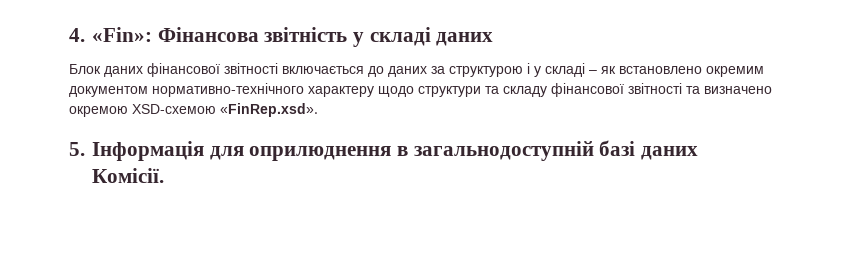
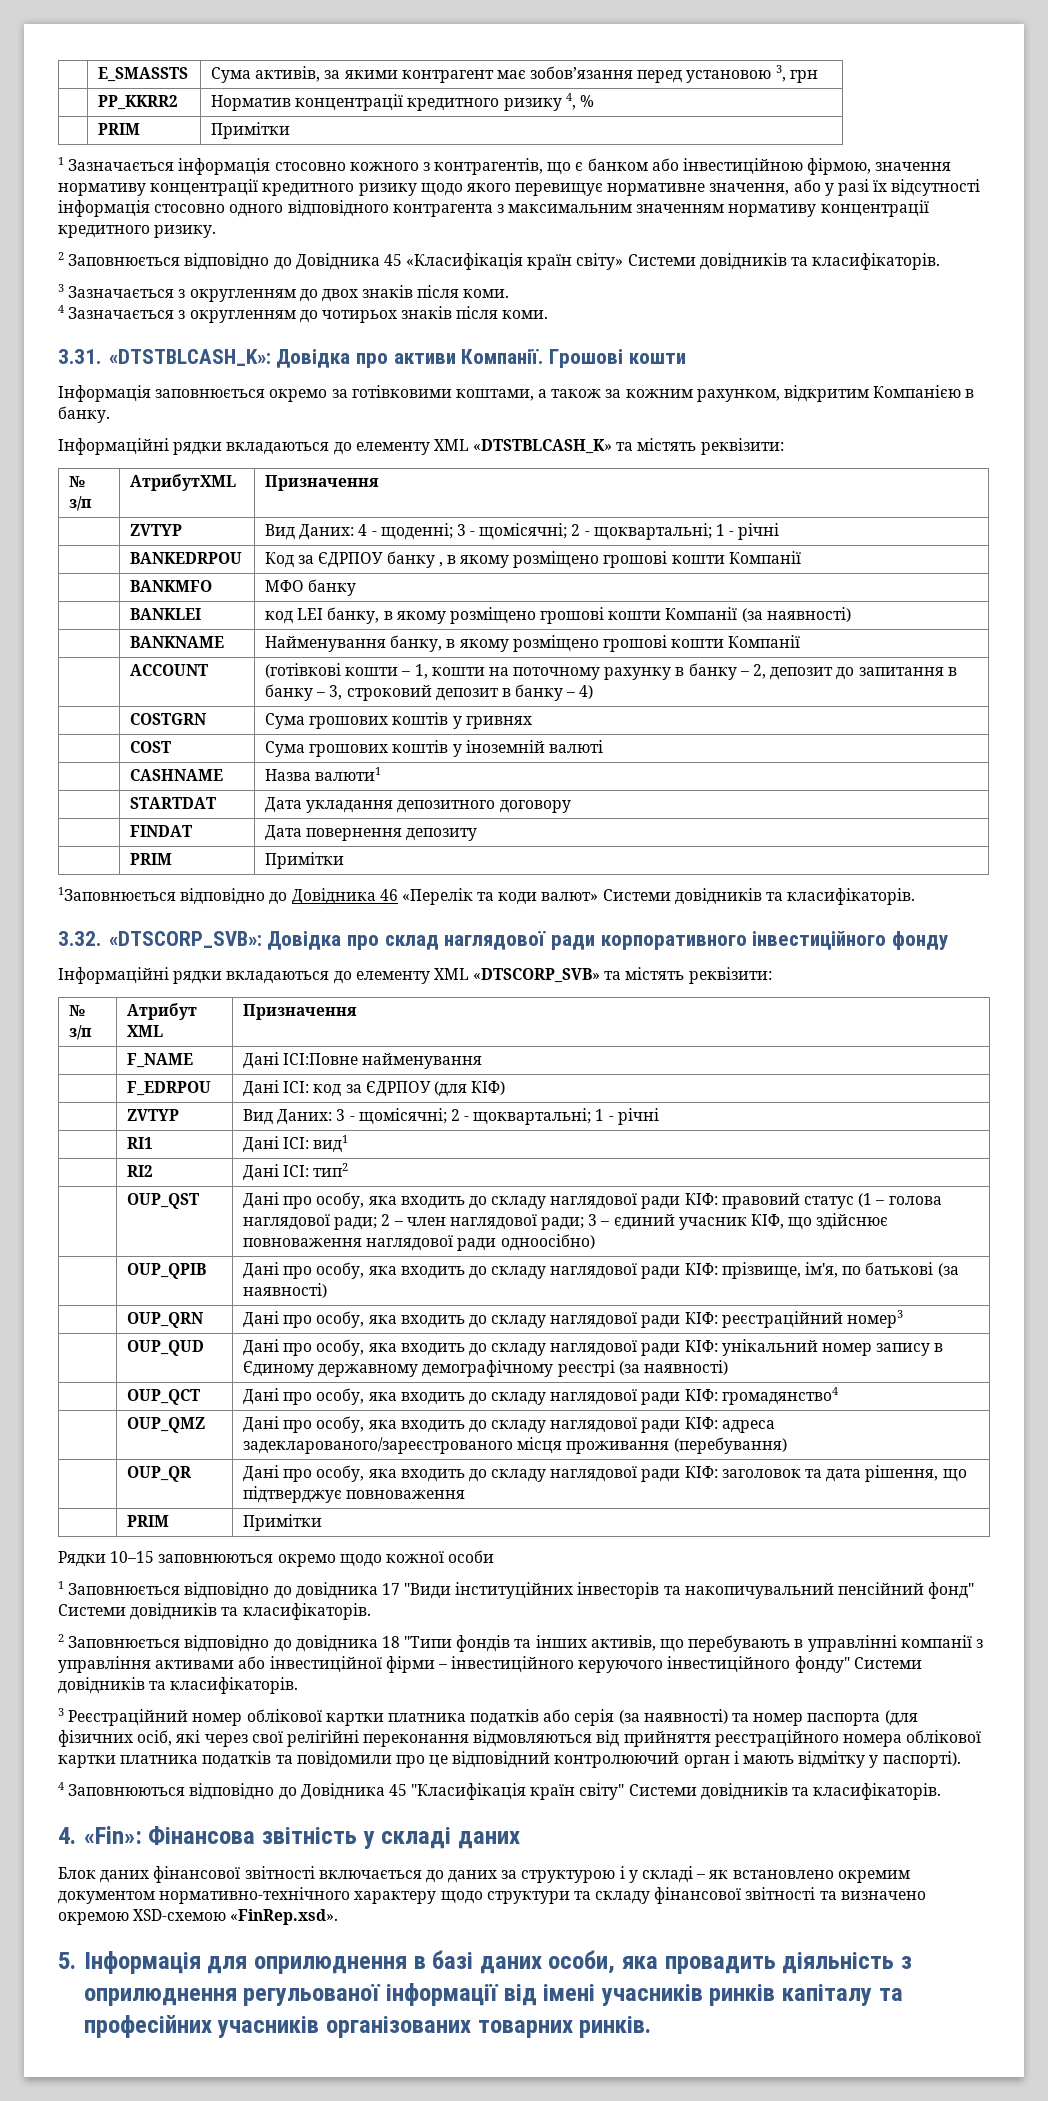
(69, 35) none -> [97,67,188,82] [210,65,818,83] [97,95,178,110] [210,93,594,111] [97,123,140,135] [210,122,290,139] [58,157,952,175] [58,179,981,196] [58,200,929,217] [58,225,217,238] [58,252,941,270] [58,284,510,302] [58,305,549,323] [58,349,686,368] [58,385,975,402] [58,406,110,423] [58,438,784,455] [68,476,85,487] [68,496,92,511] [129,474,236,491] [264,475,379,491] [129,524,182,536] [264,523,780,540] [129,552,242,564] [264,551,801,568] [129,580,212,592] [264,579,357,596] [129,608,201,620] [264,607,851,624] [129,636,224,648] [264,635,801,652] [129,664,208,676] [264,663,957,680] [264,684,594,701] [129,713,206,725] [264,712,532,729] [129,741,171,753] [264,740,603,757] [129,769,223,781] [264,767,382,781] [129,797,216,809] [264,797,571,813] [129,825,192,837] [264,825,478,841] [129,853,172,865] [264,852,344,869] [58,887,916,905] [58,931,949,950] [58,967,772,984] [68,1005,85,1016] [68,1025,92,1040] [126,1003,197,1020] [126,1025,163,1037] [242,1004,357,1020] [126,1053,193,1068] [242,1052,483,1069] [126,1081,211,1096] [242,1080,506,1097] [126,1109,179,1121] [242,1108,659,1125] [126,1137,153,1149] [242,1135,349,1153] [126,1165,153,1177] [242,1163,349,1181] [126,1193,199,1209] [242,1192,942,1209] [242,1213,889,1230] [242,1234,595,1251] [126,1263,206,1279] [242,1262,959,1279] [242,1283,327,1298] [126,1312,203,1328] [242,1310,904,1328] [126,1340,204,1356] [242,1339,944,1356] [242,1360,728,1377] [126,1389,200,1405] [242,1387,838,1405] [126,1417,205,1433] [242,1416,775,1433] [242,1437,787,1454] [126,1466,192,1482] [242,1465,967,1482] [242,1486,466,1503] [126,1515,169,1527] [242,1514,322,1531] [58,1550,495,1567] [58,1581,975,1599] [58,1603,371,1620] [58,1634,983,1652] [58,1656,922,1673] [58,1677,299,1694] [58,1708,918,1726] [58,1730,982,1747] [58,1751,961,1768] [58,1782,942,1800] | E_SMASSTS | Сума активів, за якими контрагент має зобов’язання перед установою 3, грн // | PP_KKRR2 | Норматив концентрації кредитного ризику 4, % // | PRIM | Примітки // 1 Зазначається інформація стосовно кожного з контрагентів, що є банком або інвестиційною фірмою, значення нормативу концентрації кредитного ризику щодо якого перевищує нормативне значення, або у разі їх відсутності інформація стосовно одного відповідного контрагента з максимальним значенням нормативу концентрації кредитного ризику. // 2 Заповнюється відповідно до Довідника 45 «Класифікація країн світу» Системи довідників та класифікаторів. // 3 Зазначається з округленням до двох знаків після коми. // 4 Зазначається з округленням до чотирьох знаків після коми. // 3.31. «DTSTBLCASH_K»: Довідка про активи Компанії. Грошові кошти // Інформація заповнюється окремо за готівковими коштами, а також за кожним рахунком, відкритим Компанією в банку. // Інформаційні рядки вкладаються до елементу XML «DTSTBLCASH_K» та містять реквізити: // № з/п | АтрибутXML | Призначення // | ZVTYP | Вид Даних: 4 - щоденні; 3 - щомісячні; 2 - щоквартальні; 1 - річні // | BANKEDRPOU | Код за ЄДРПОУ банку , в якому розміщено грошові кошти Компанії // | BANKMFO | МФО банку // | BANKLEI | код LEI банку, в якому розміщено грошові кошти Компанії (за наявності) // | BANKNAME | Найменування банку, в якому розміщено грошові кошти Компанії // | ACCOUNT | (готівкові кошти – 1, кошти на поточному рахунку в банку – 2, депозит до запитання в банку – 3, строковий депозит в банку – 4) // | COSTGRN | Сума грошових коштів у гривнях // | COST | Сума грошових коштів у іноземній валюті // | CASHNAME | Назва валюти1 // | STARTDAT | Дата укладання депозитного договору // | FINDAT | Дата повернення депозиту // | PRIM | Примітки // 1Заповнюється відповідно до Довідника 46 «Перелік та коди валют» Системи довідників та класифікаторів. // 3.32. «DTSCORP_SVB»: Довідка про склад наглядової ради корпоративного інвестиційного фонду // Інформаційні рядки вкладаються до елементу XML «DTSCORP_SVB» та містять реквізити: // № з/п | Атрибут XML | Призначення // | F_NAME | Дані ІСІ:Повне найменування // | F_EDRPOU | Дані ІСІ: код за ЄДРПОУ (для КІФ) // | ZVTYP | Вид Даних: 3 - щомісячні; 2 - щоквартальні; 1 - річні // | RI1 | Дані ІСІ: вид1 // | RI2 | Дані ІСІ: тип2 // | OUP_QST | Дані про особу, яка входить до складу наглядової ради КІФ: правовий статус (1 – голова наглядової ради; 2 – член наглядової ради; 3 – єдиний учасник КІФ, що здійснює повноваження наглядової ради одноосібно) // | OUP_QPIB | Дані про особу, яка входить до складу наглядової ради КІФ: прізвище, ім'я, по батькові (за наявності) // | OUP_QRN | Дані про особу, яка входить до складу наглядової ради КІФ: реєстраційний номер3 // | OUP_QUD | Дані про особу, яка входить до складу наглядової ради КІФ: унікальний номер запису в Єдиному державному демографічному реєстрі (за наявності) // | OUP_QCT | Дані про особу, яка входить до складу наглядової ради КІФ: громадянство4 // | OUP_QMZ | Дані про особу, яка входить до складу наглядової ради КІФ: адреса задекларованого/зареєстрованого місця проживання (перебування) // | OUP_QR | Дані про особу, яка входить до складу наглядової ради КІФ: заголовок та дата рішення, що підтверджує повноваження // | PRIM | Примітки // Рядки 10–15 заповнюються окремо щодо кожної особи // 1 Заповнюється відповідно до довідника 17 "Види інституційних інвесторів та накопичувальний пенсійний фонд" Системи довідників та класифікаторів. // 2 Заповнюється відповідно до довідника 18 "Типи фондів та інших активів, що перебувають в управлінні компанії з управління активами або інвестиційної фірми – інвестиційного керуючого інвестиційного фонду" Системи довідників та класифікаторів. // 3 Реєстраційний номер облікової картки платника податків або серія (за наявності) та номер паспорта (для фізичних осіб, які через свої релігійні переконання відмовляються від прийняття реєстраційного номера облікової картки платника податків та повідомили про це відповідний контролюючий орган і мають відмітку у паспорті). // 4 Заповнюються відповідно до Довідника 45 "Класифікація країн світу" Системи довідників та класифікаторів. //
[413,141,594,161] загальнодоступній -> (426, 1962) none
[92,168,164,183] Комісії. -> [548,1950,912,1974] [83,1983,903,2006] [83,2015,652,2038] особи, яка провадить діяльність з оприлюднення регульованої інформації від імені учасників ринків капіталу та професійних учасників організованих товарних ринків.

